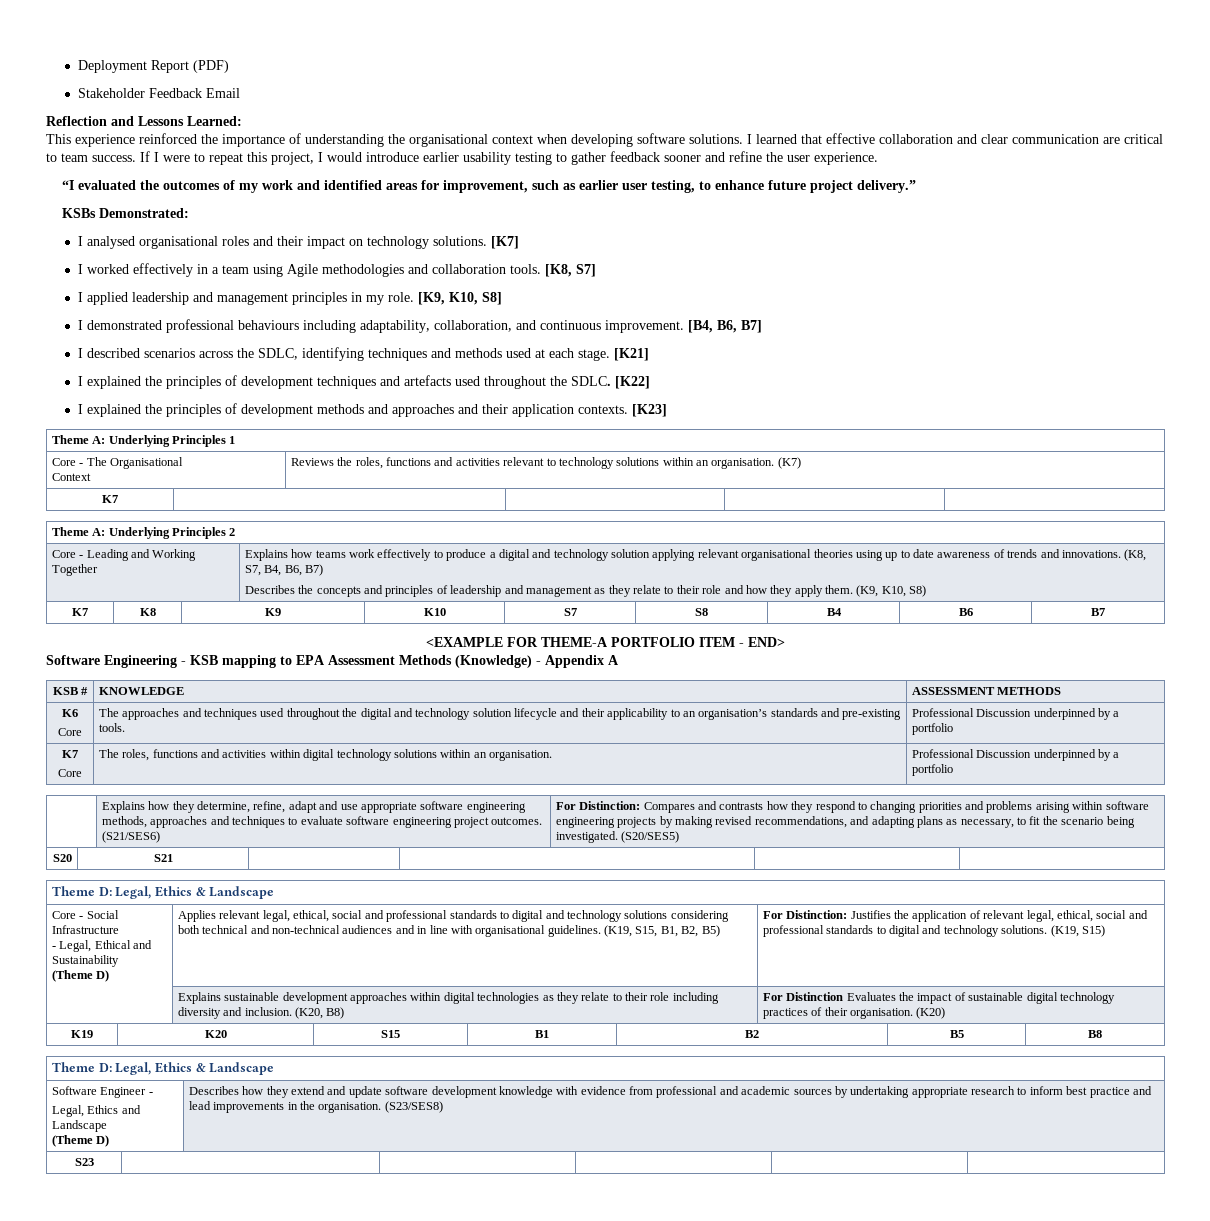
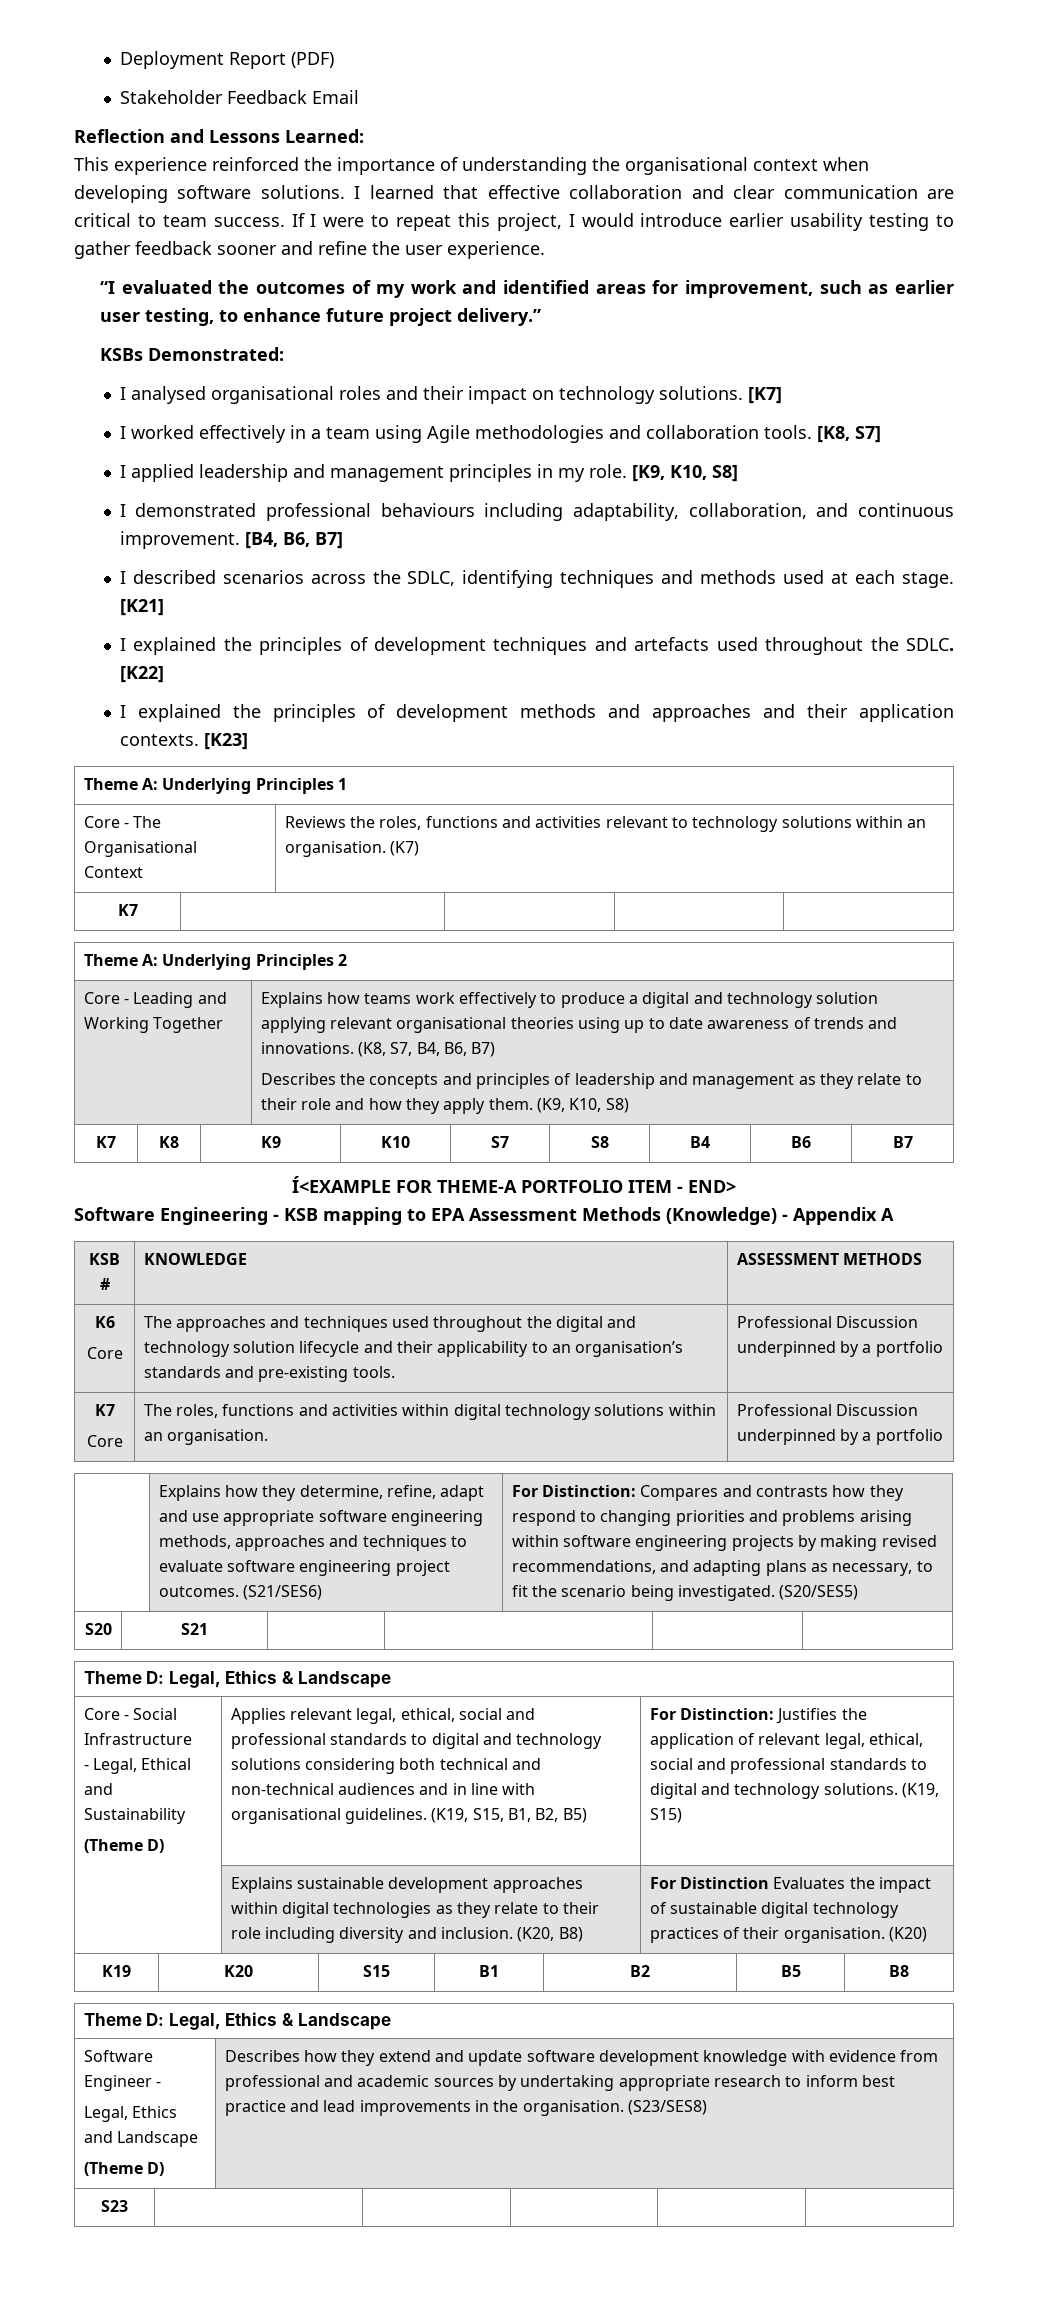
[426,637,503,647] <EXAMPLE -> [292,1176,391,1193] Í<EXAMPLE

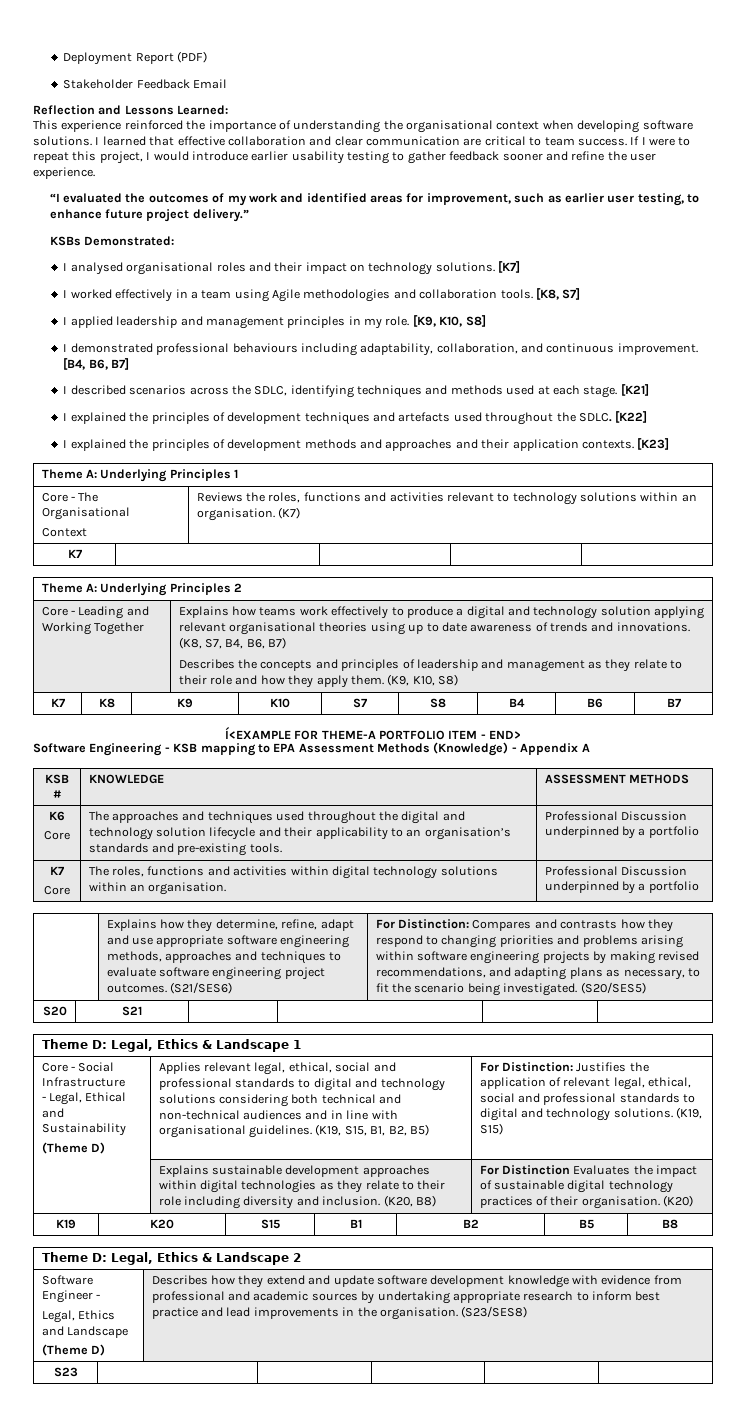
(391, 1679) none -> [292,1040,301,1049] 1
(391, 2021) none -> [292,1253,301,1262] 2

